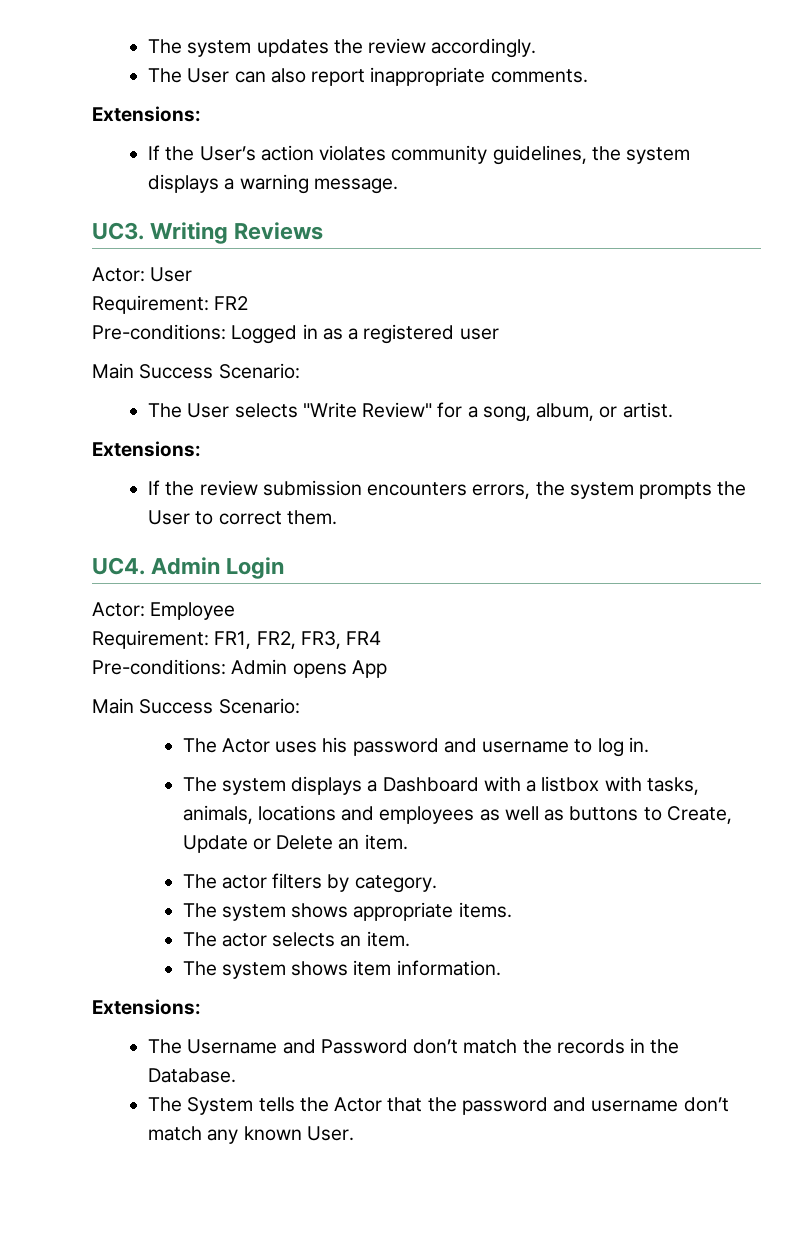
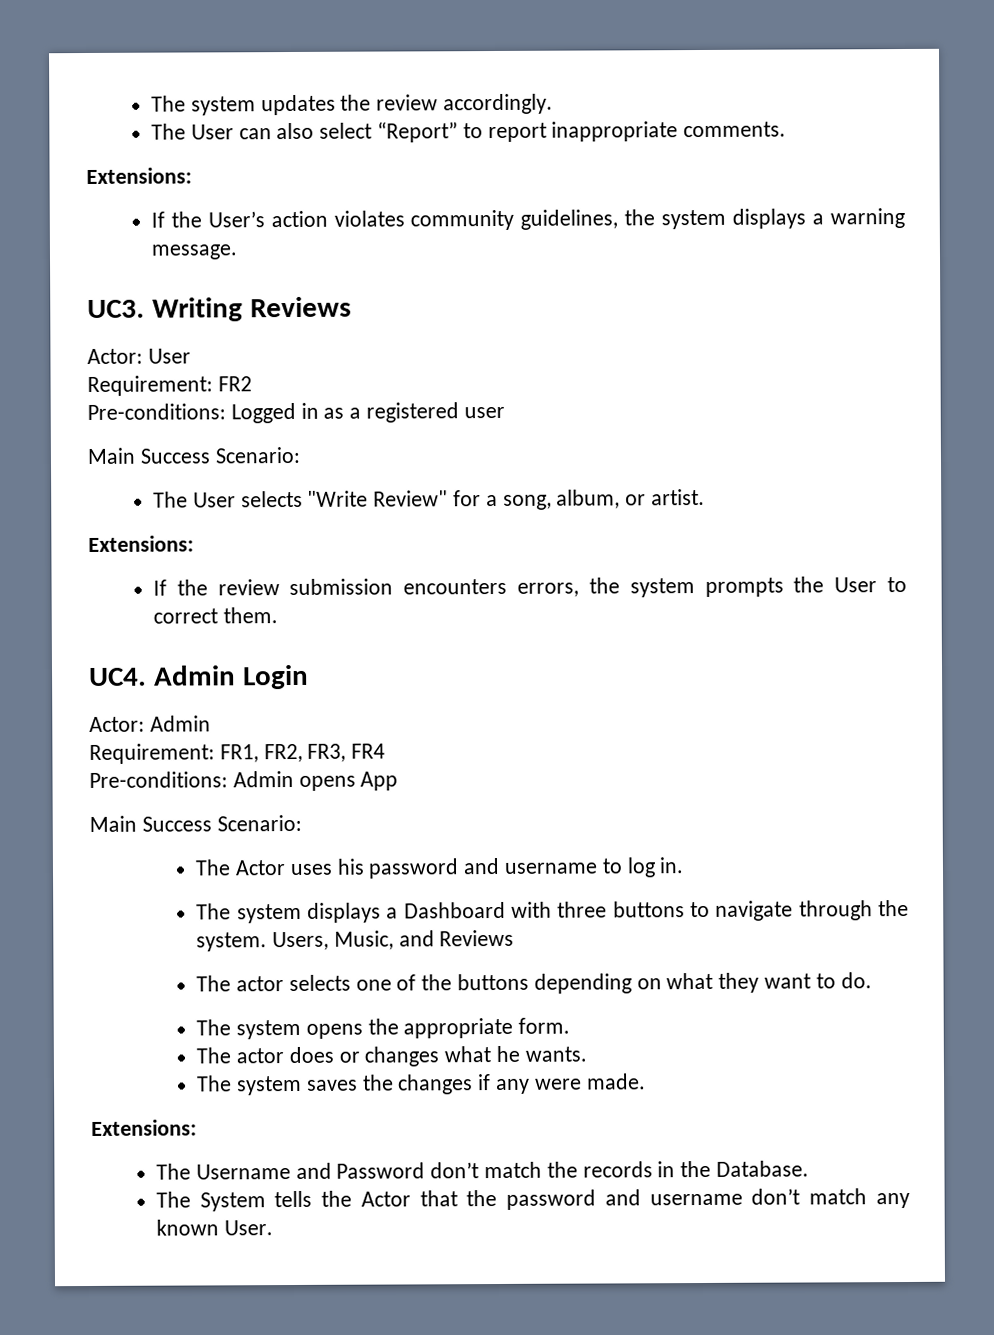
(306, 75) none -> [319,121,483,143] select “Report” to
[150,602,236,620] Employee -> [149,715,211,732] Admin
[526,776,699,795] [182,805,732,824] [182,834,408,853] [182,873,437,893] [182,902,512,921] [182,931,410,947] [182,960,501,979] a listbox with tasks, animals, locations and employees as well as buttons to Create, Update or Delete an item. // The actor filters by category. // The system shows appropriate items. // The actor selects an item. // The system shows item information. -> [557,899,909,921] [196,929,515,952] [196,972,872,994] [196,1017,571,1040] [196,1045,587,1067] [196,1073,646,1096] three buttons to navigate through the system. Users, Music, and Reviews // The actor selects one of the buttons depending on what they want to do. // The system opens the appropriate form. // The actor does or changes what he wants. // The system saves the changes if any were made.

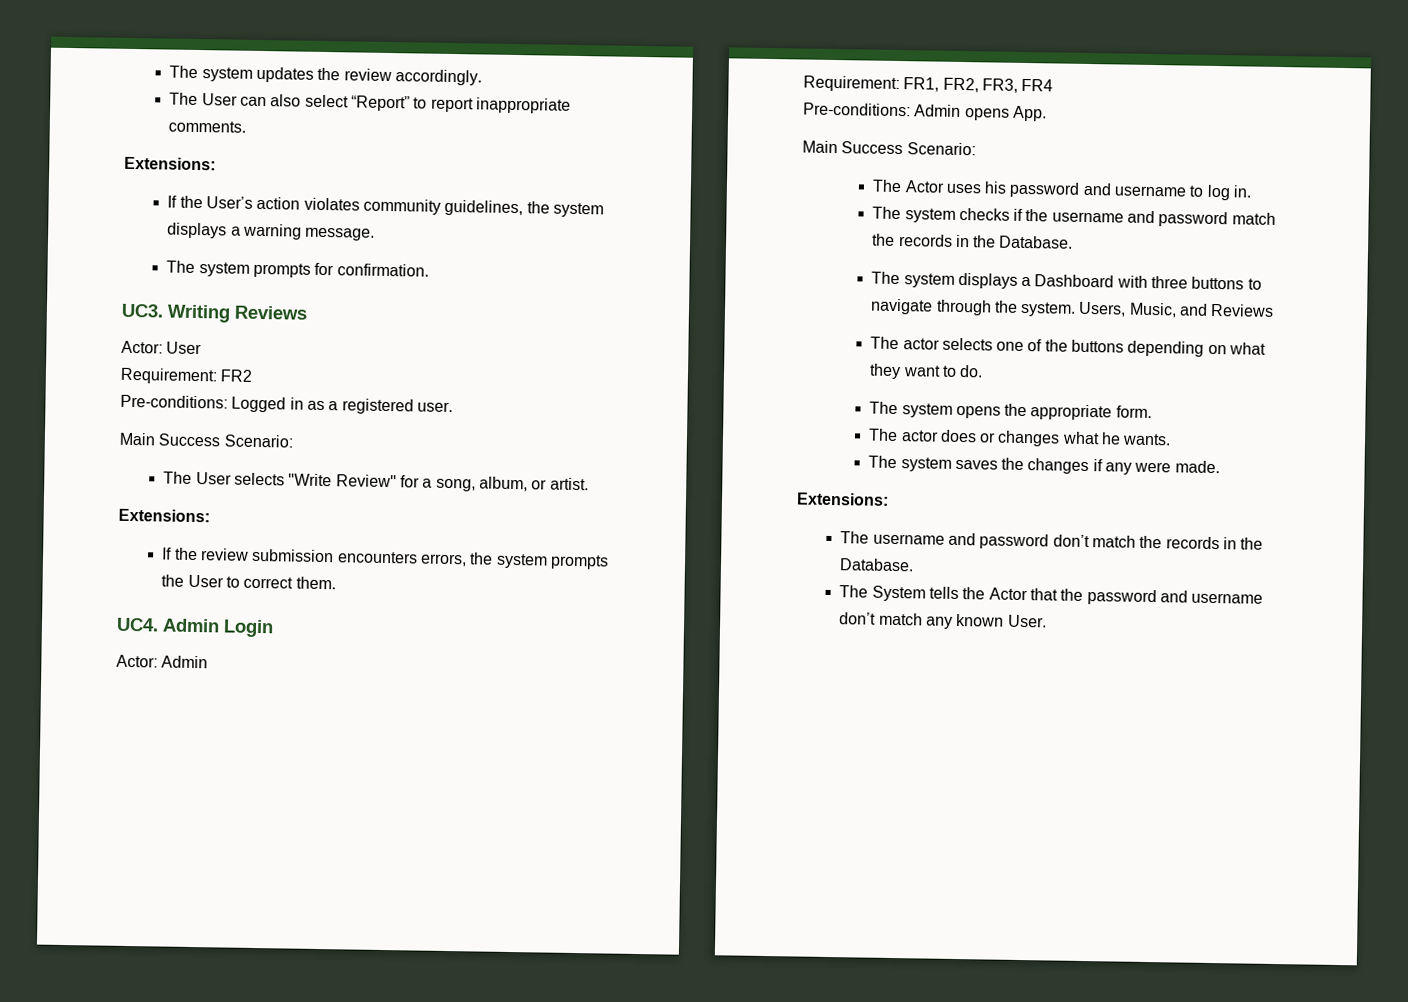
(238, 252) none -> [166,260,429,278] // The system prompts for confirmation.
[463,406,505,419] user -> [416,401,453,413] user.
[360,771,399,791] App -> [1012,105,1047,122] App.
(685, 865) none -> [872,206,1276,228] [872,233,1074,249] // The system checks if the username and password match the records in the Database.
[195,1162,426,1180] Username and Password -> [872,532,1050,550] username and password

